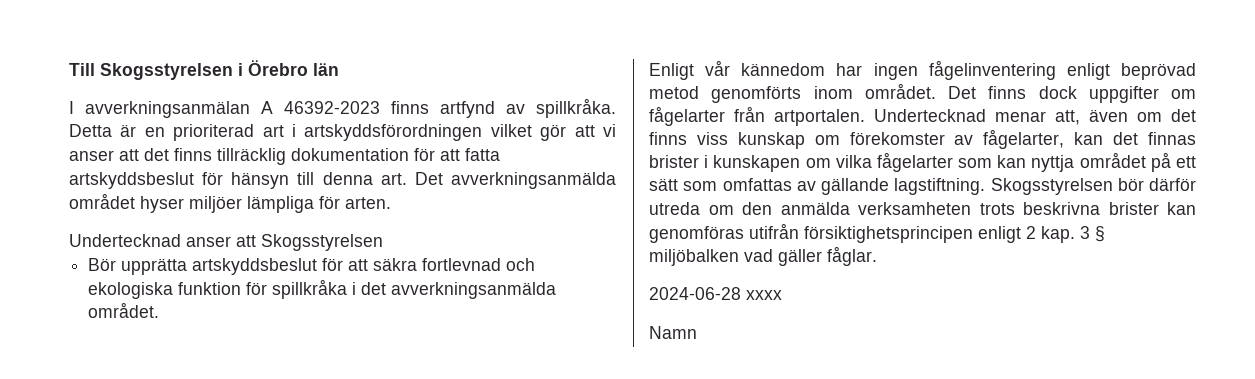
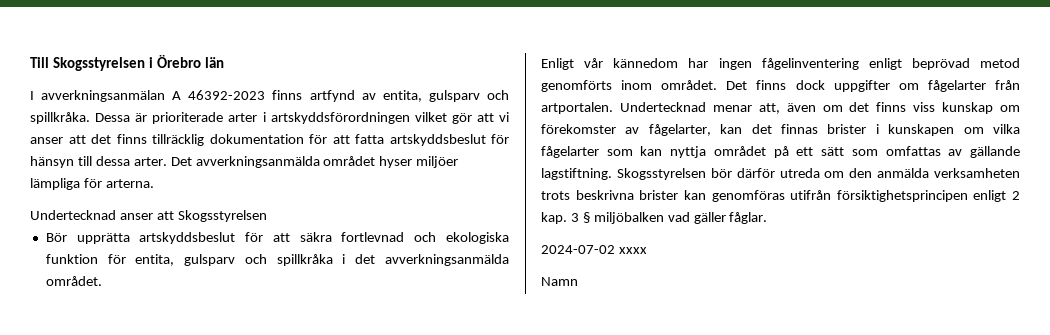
[536,98,616,118] [69,124,284,141] spillkråka. Detta är en prioriterad art -> [382,90,509,102] [30,112,258,124] entita, gulsparv och spillkråka. Dessa är prioriterade arter
[322,172,407,185] denna art. -> [95,156,167,166] dessa arter.
[345,197,391,209] arten. -> [105,179,154,188] arterna.
(268, 288) none -> [135,254,267,266] entita, gulsparv och
[649,287,741,300] 2024-06-28 -> [541,245,615,254] 2024-07-02

